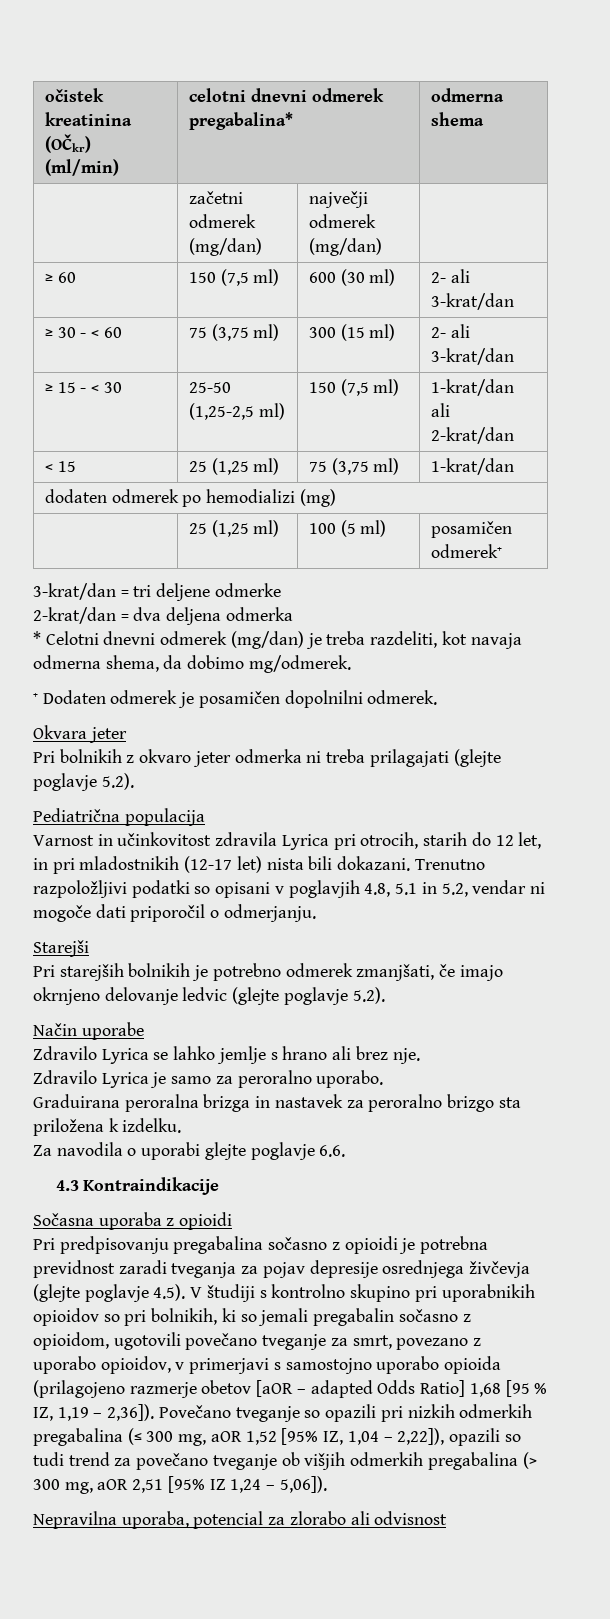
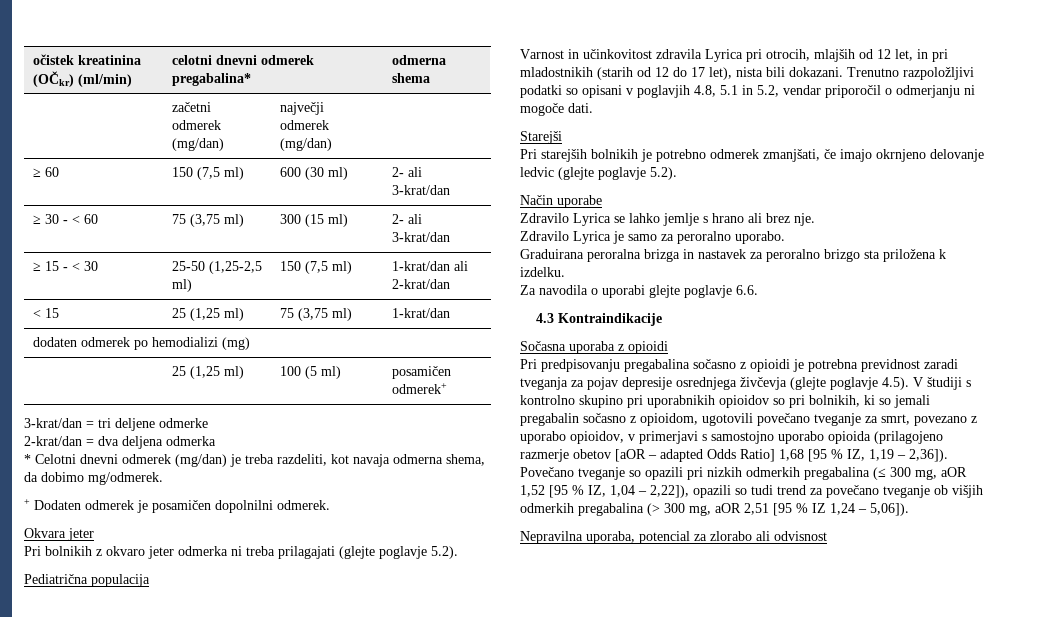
[423,832,491,846] starih do -> [814,49,873,62] mlajših od
[184,856,262,873] (12-17 let) -> [597,67,732,80] (starih od 12 do 17 let),
[529,882,545,894] [33,904,316,922] ni mogoče dati priporočil o odmerjanju. -> [825,85,975,98] [520,103,593,116] priporočil o odmerjanju ni mogoče dati.
[281,1428,319,1445] [95% -> [549,485,584,498] [95 %
[167,1476,205,1493] [95% -> [773,503,808,516] [95 %

